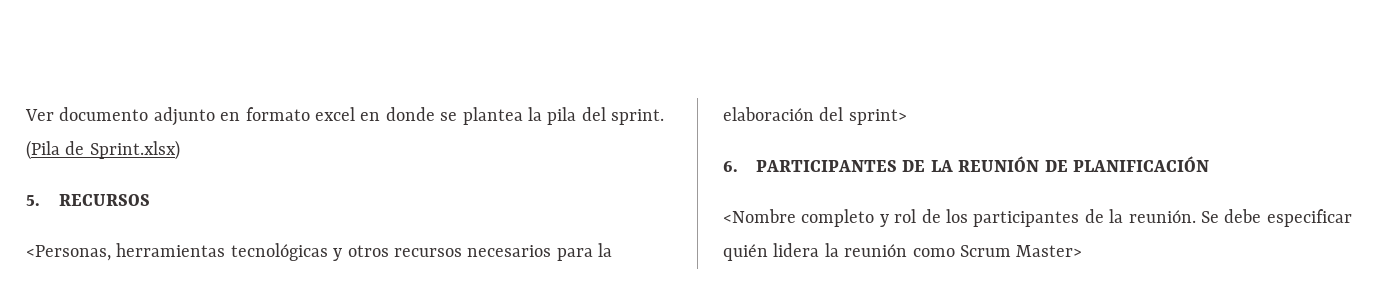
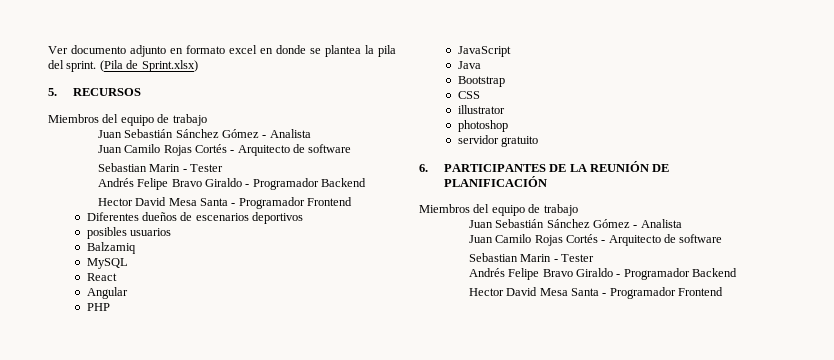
[26,243,613,261] [723,107,907,125] <Personas, herramientas tecnológicas y otros recursos necesarios para la elaboración del sprint> -> [48,114,207,126] [97,129,311,138] [97,144,352,156] [97,163,223,172] [97,178,367,190] [97,197,353,209] [86,212,304,224] [86,227,172,239] [86,242,136,254] [86,258,128,269] [86,273,117,281] [86,287,128,299] [86,303,110,311] [457,46,511,57] [457,61,481,69] [457,76,505,87] [457,91,480,99] [457,105,505,114] [457,120,508,132] [457,135,539,147] Miembros del equipo de trabajo // Juan Sebastián Sánchez Gómez - Analista // Juan Camilo Rojas Cortés - Arquitecto de software // Sebastian Marin - Tester // Andrés Felipe Bravo Giraldo - Programador Backend // Hector David Mesa Santa - Programador Frontend // Diferentes dueños de escenarios deportivos // posibles usuarios // Balzamiq // MySQL // React // Angular // PHP // JavaScript // Java // Bootstrap // CSS // illustrator // photoshop // servidor gratuito
[723,209,1352,227] [723,243,1083,261] <Nombre completo y rol de los participantes de la reunión. Se debe especificar quién lidera la reunión como Scrum Master> -> [419,204,578,216] [468,219,682,228] [468,234,723,246] [468,253,594,262] [468,268,738,280] [468,287,724,299] Miembros del equipo de trabajo // Juan Sebastián Sánchez Gómez - Analista // Juan Camilo Rojas Cortés - Arquitecto de software // Sebastian Marin - Tester // Andrés Felipe Bravo Giraldo - Programador Backend // Hector David Mesa Santa - Programador Frontend

